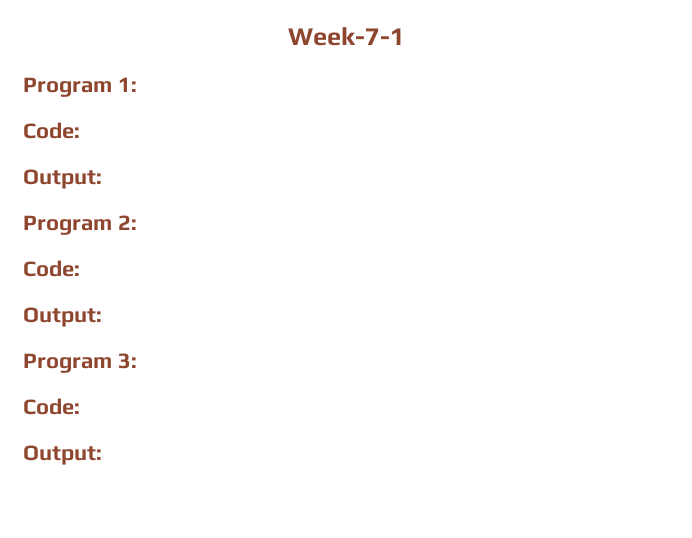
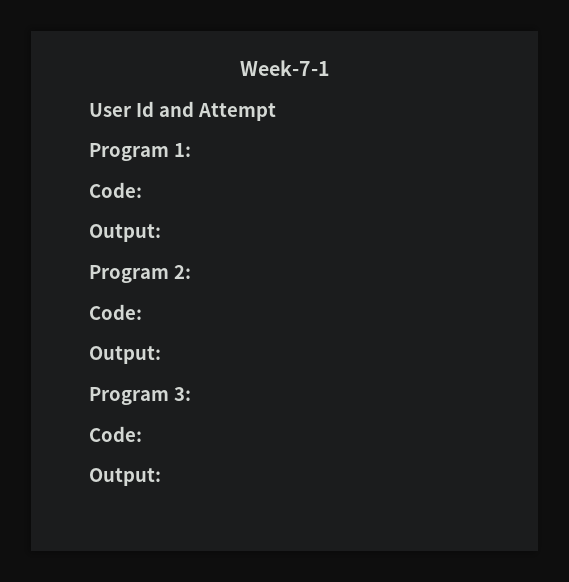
(405, 36) none -> [89,101,276,121] // User Id and Attempt

